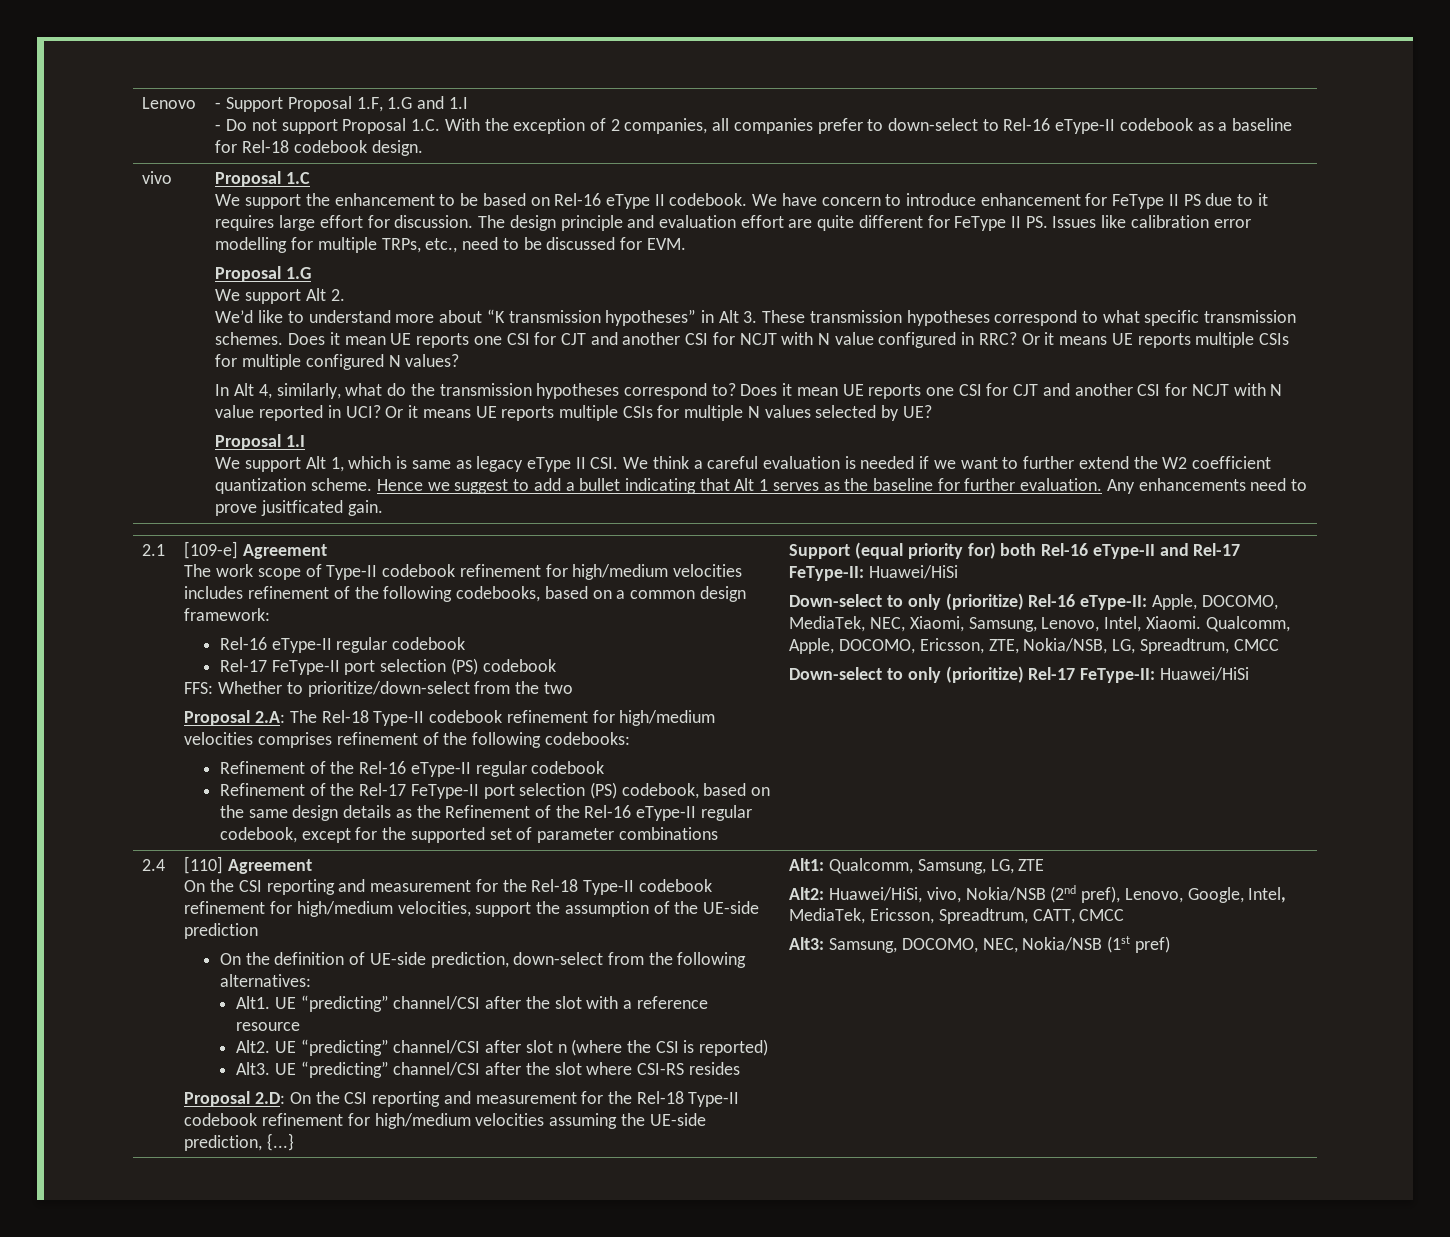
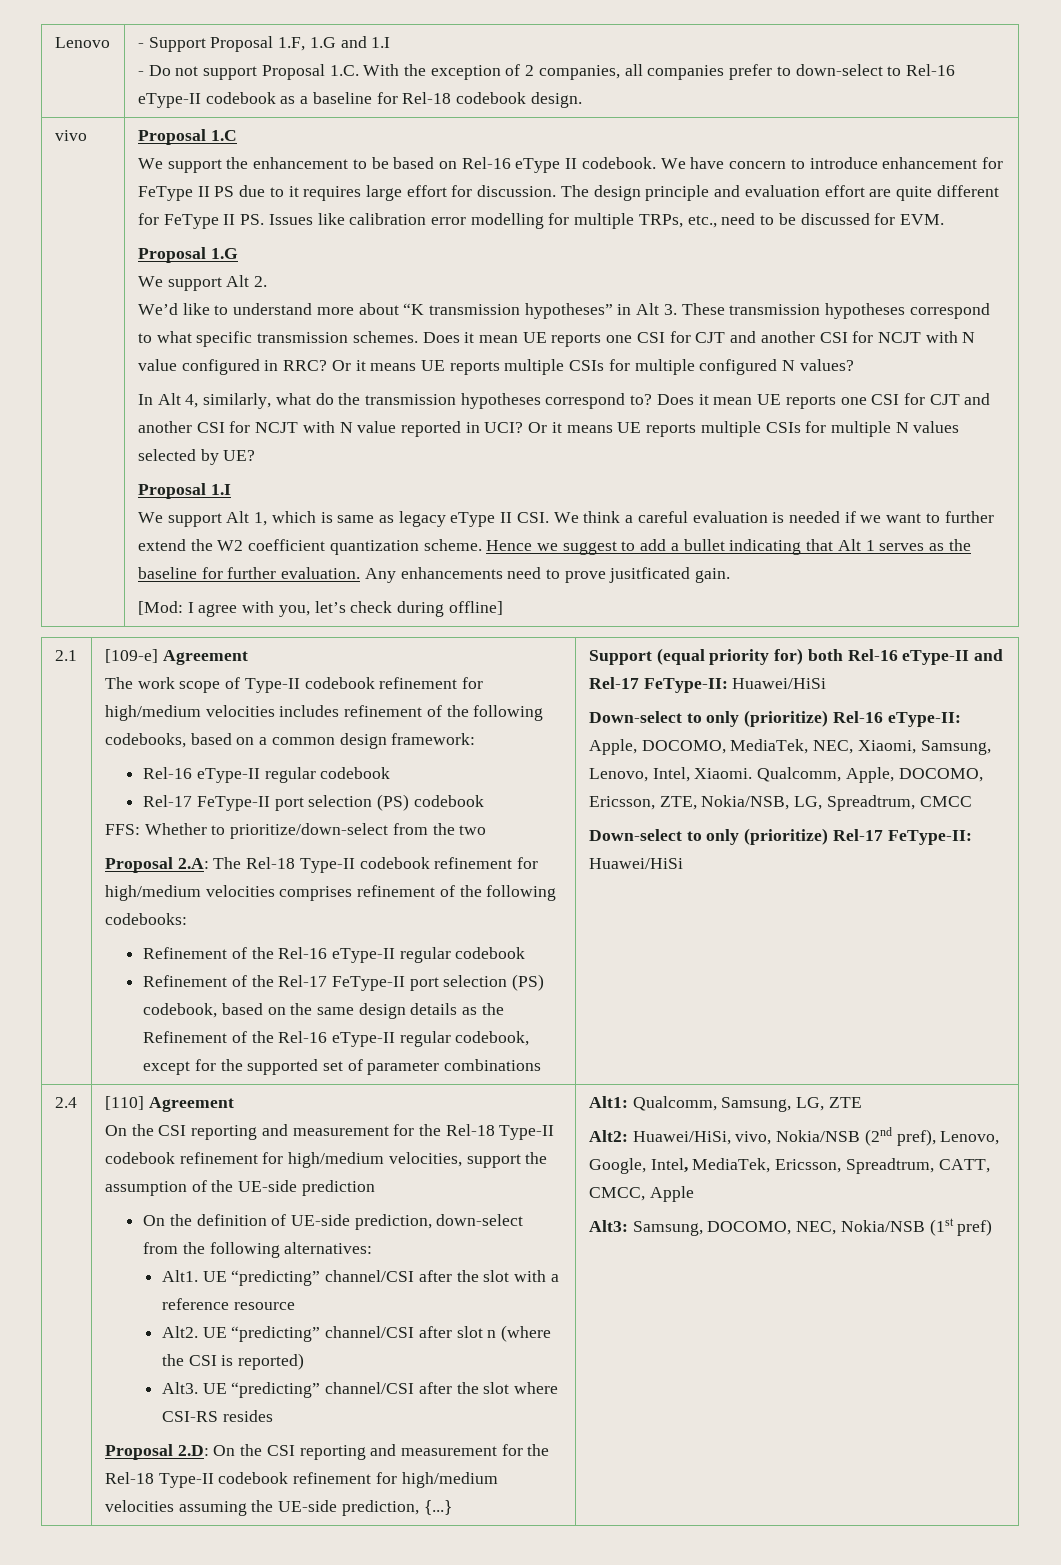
(383, 508) none -> [137,601,503,617] // [Mod: I agree with you, let’s check during offline]
[1079,909,1125,921] CMCC -> [588,1186,694,1202] CMCC, Apple

